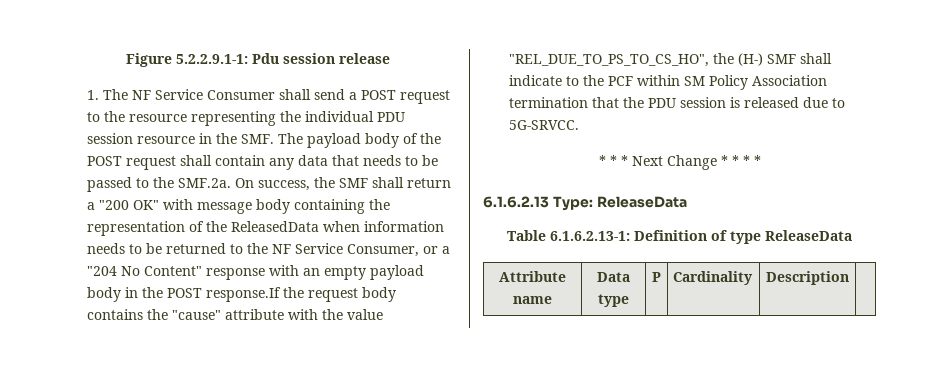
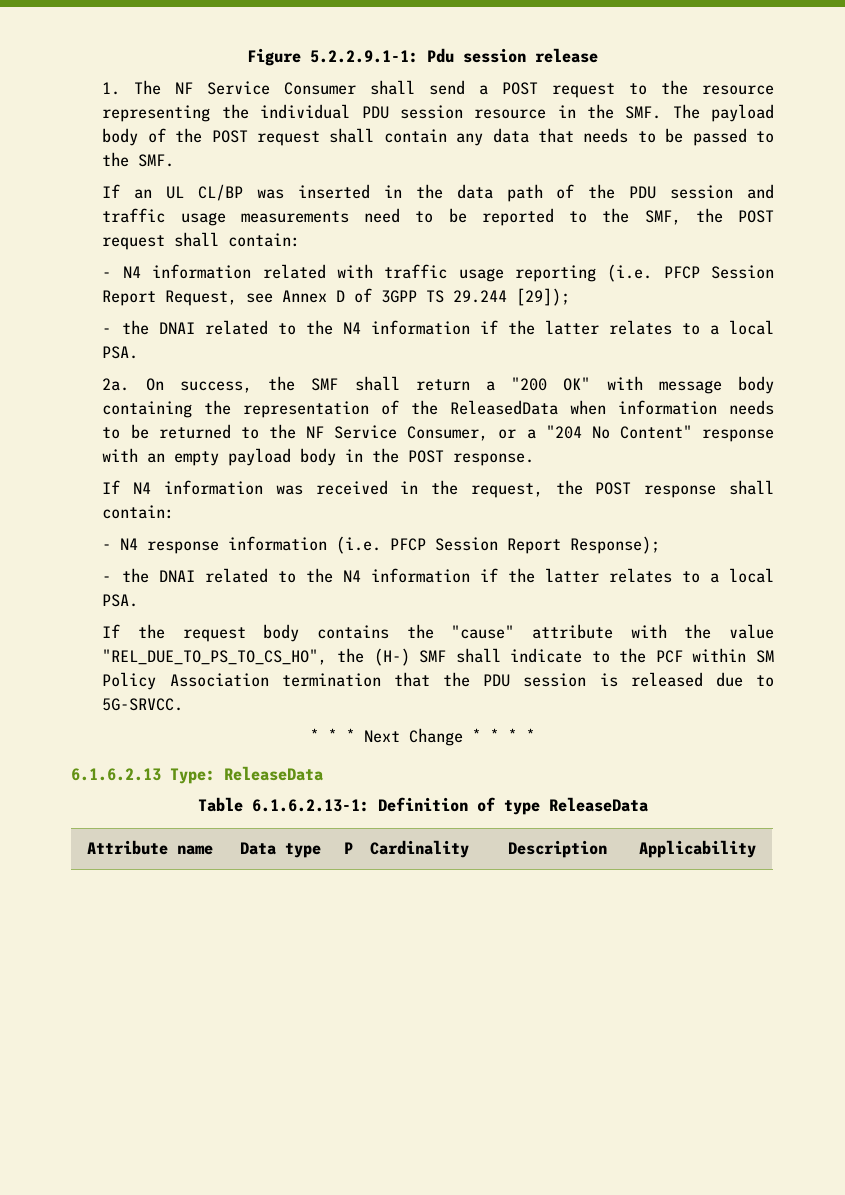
[178,178,232,188] SMF.2a. -> [138,154,175,167] [102,184,774,202] [102,208,774,226] [102,232,301,250] [102,264,774,282] [102,288,571,306] [102,320,774,335] [102,346,139,359] [102,378,130,391] SMF. // If an UL CL/BP was inserted in the data path of the PDU session and traffic usage measurements need to be reported to the SMF, the POST request shall contain: // - N4 information related with traffic usage reporting (i.e. PFCP Session Report Request, see Annex D of 3GPP TS 29.244 [29]); // - the DNAI related to the N4 information if the latter relates to a local PSA. // 2a.
[206,287,282,302] response.If -> [453,453,535,466] [102,480,775,498] [102,505,175,519] [102,536,661,554] [102,568,774,583] [102,594,139,607] [102,624,121,638] response. // If N4 information was received in the request, the POST response shall contain: // - N4 response information (i.e. PFCP Session Report Response); // - the DNAI related to the N4 information if the latter relates to a local PSA. // If
(849, 278) none -> [639,840,756,858] Applicability

